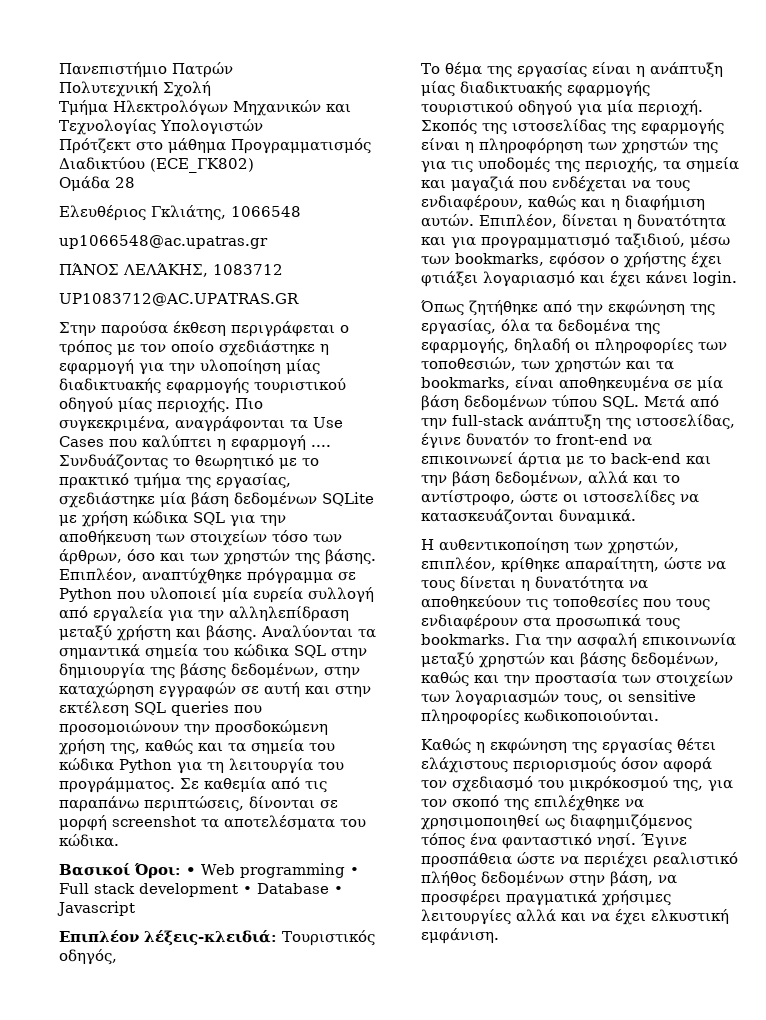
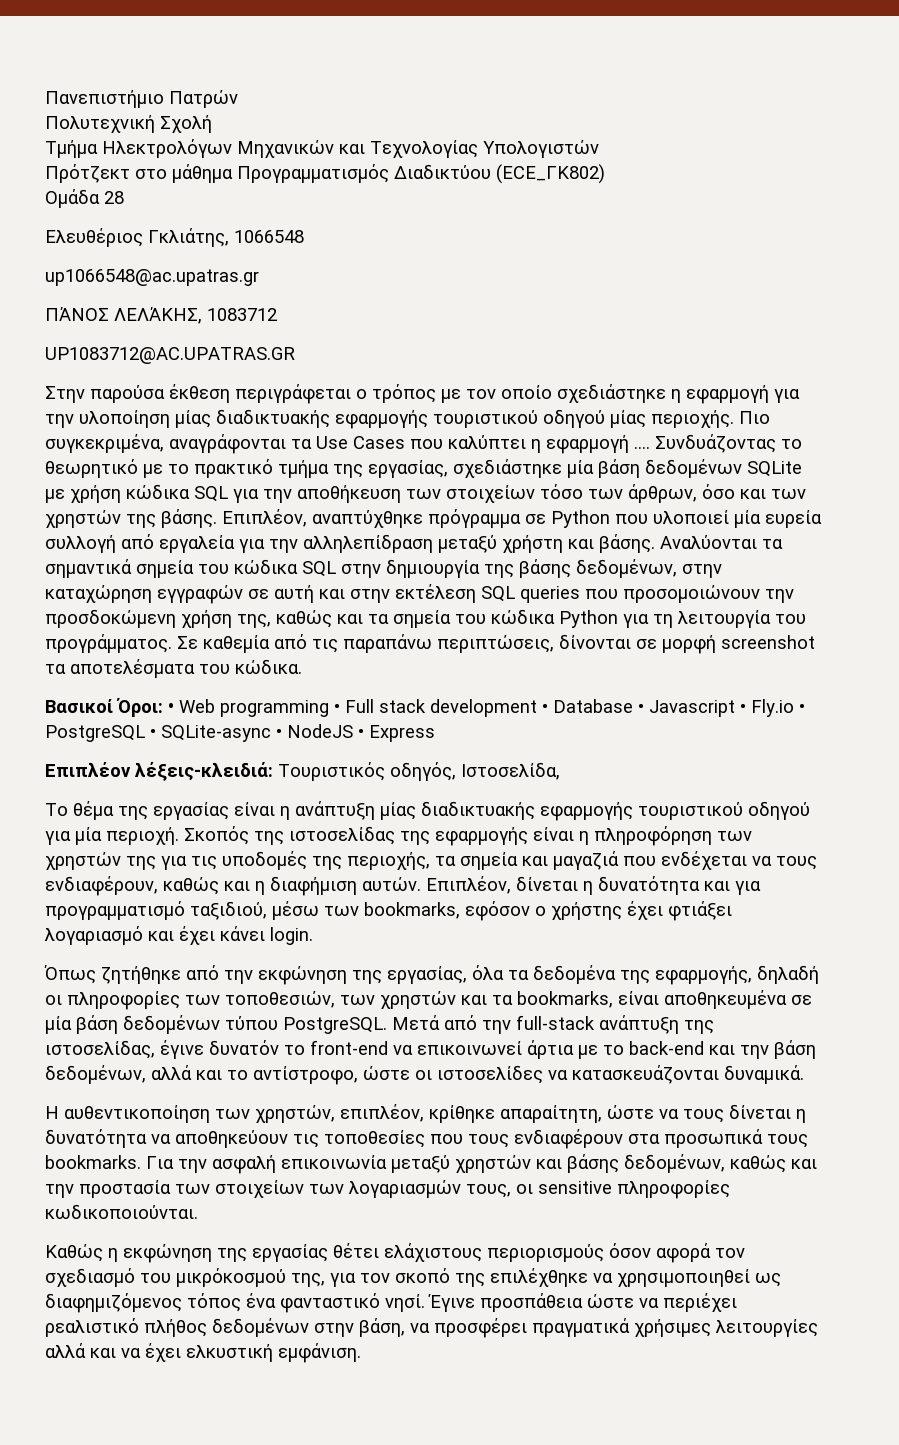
(135, 908) none -> [740,699,805,717] [45,724,435,742] • Fly.io • PostgreSQL • SQLite-async • NodeJS • Express
(117, 957) none -> [461,762,560,780] Ιστοσελίδα,
[602,396,639,409] SQL. -> [283,1017,387,1034] PostgreSQL.

